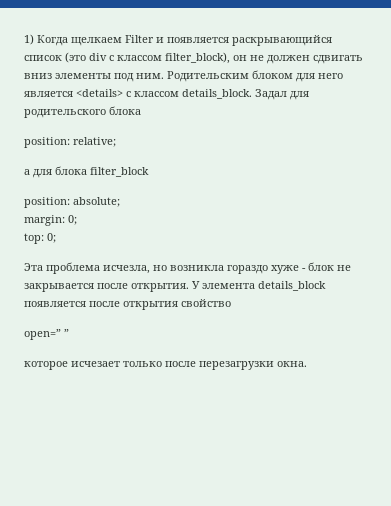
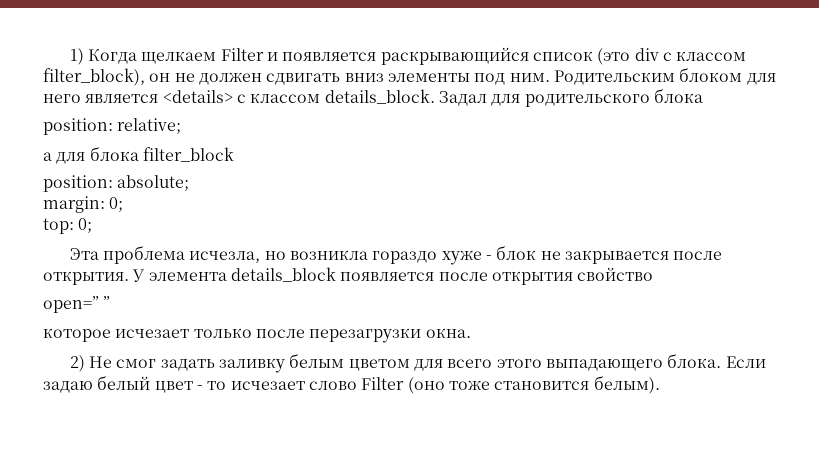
(307, 364) none -> [69,353,766,373] [43,375,660,394] // 2) Не смог задать заливку белым цветом для всего этого выпадающего блока. Если задаю белый цвет - то исчезает слово Filter (оно тоже становится белым).

